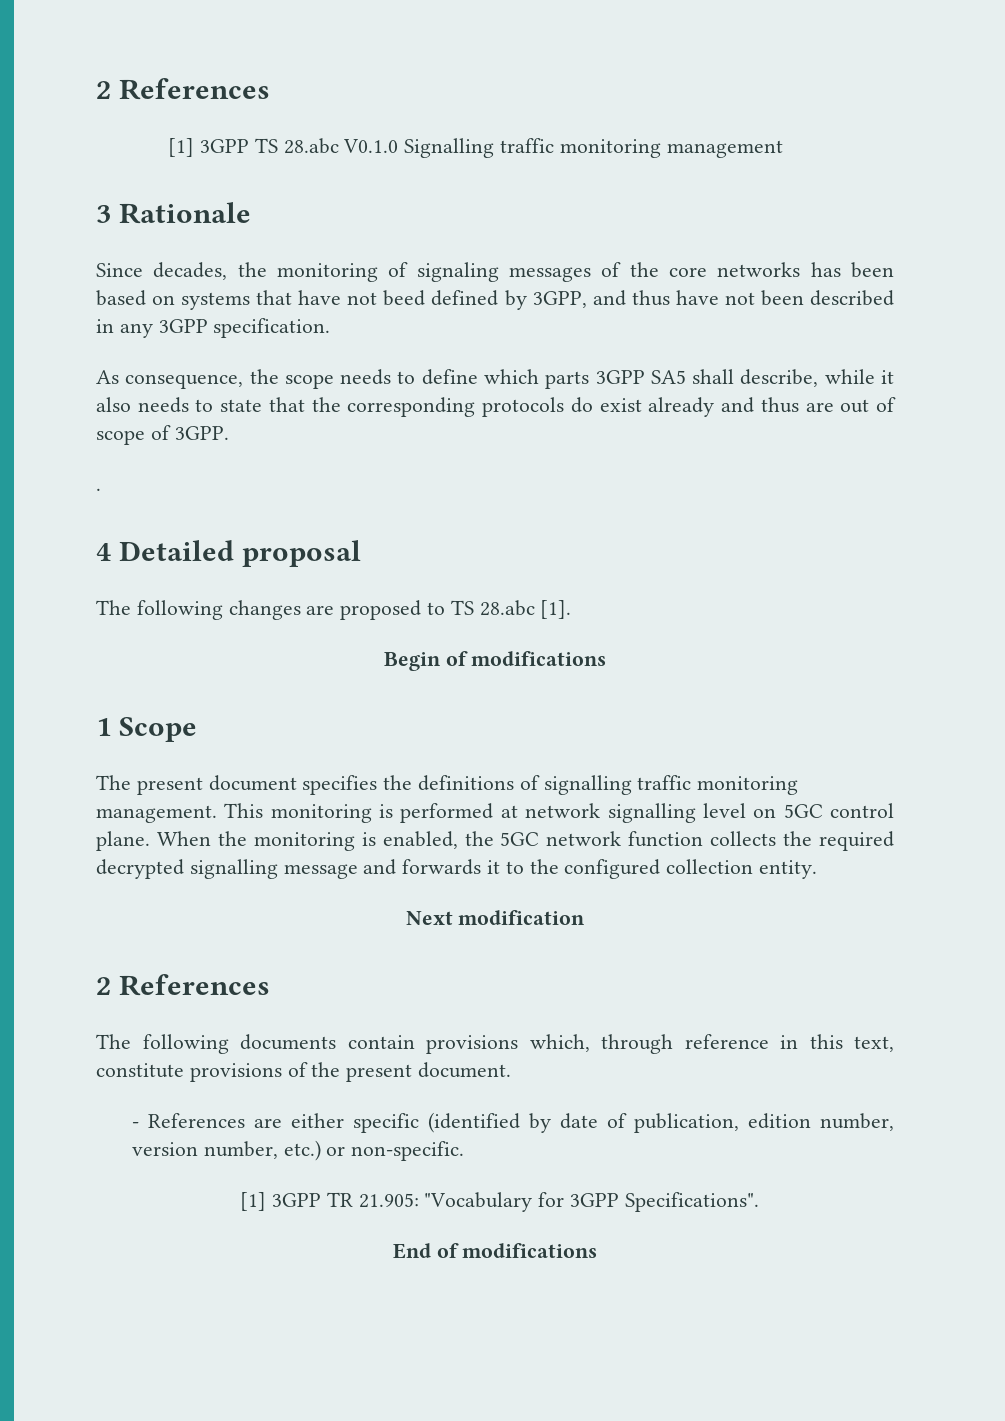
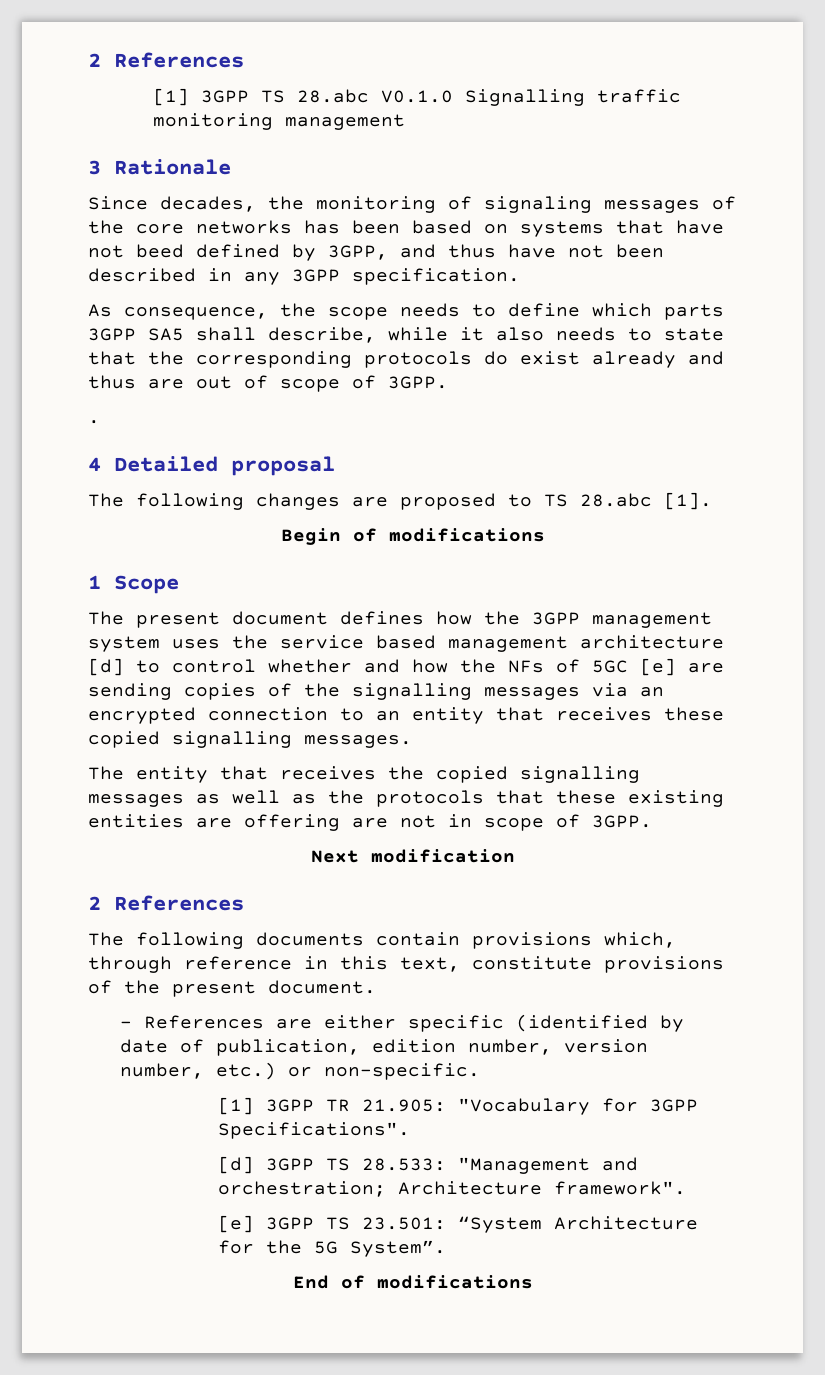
[302,775,799,795] [96,803,895,823] [96,831,894,851] [96,859,818,879] specifies the definitions of signalling traffic monitoring management. This monitoring is performed at network signalling level on 5GC control plane. When the monitoring is enabled, the 5GC network function collects the required decrypted signalling message and forwards it to the configured collection entity. -> [340,611,712,628] [88,635,724,652] [88,658,724,676] [88,683,664,700] [88,707,724,724] [88,731,412,748] [88,766,640,783] [88,790,724,807] [88,814,652,831] defines how the 3GPP management system uses the service based management architecture [d] to control whether and how the NFs of 5GC [e] are sending copies of the signalling messages via an encrypted connection to an entity that receives these copied signalling messages. // The entity that receives the copied signalling messages as well as the protocols that these existing entities are offering are not in scope of 3GPP.
(759, 1202) none -> [217,1156,638,1174] [217,1181,686,1197] [217,1215,698,1233] [217,1240,446,1257] // [d] 3GPP TS 28.533: "Management and orchestration; Architecture framework". // [e] 3GPP TS 23.501: “System Architecture for the 5G System”.

